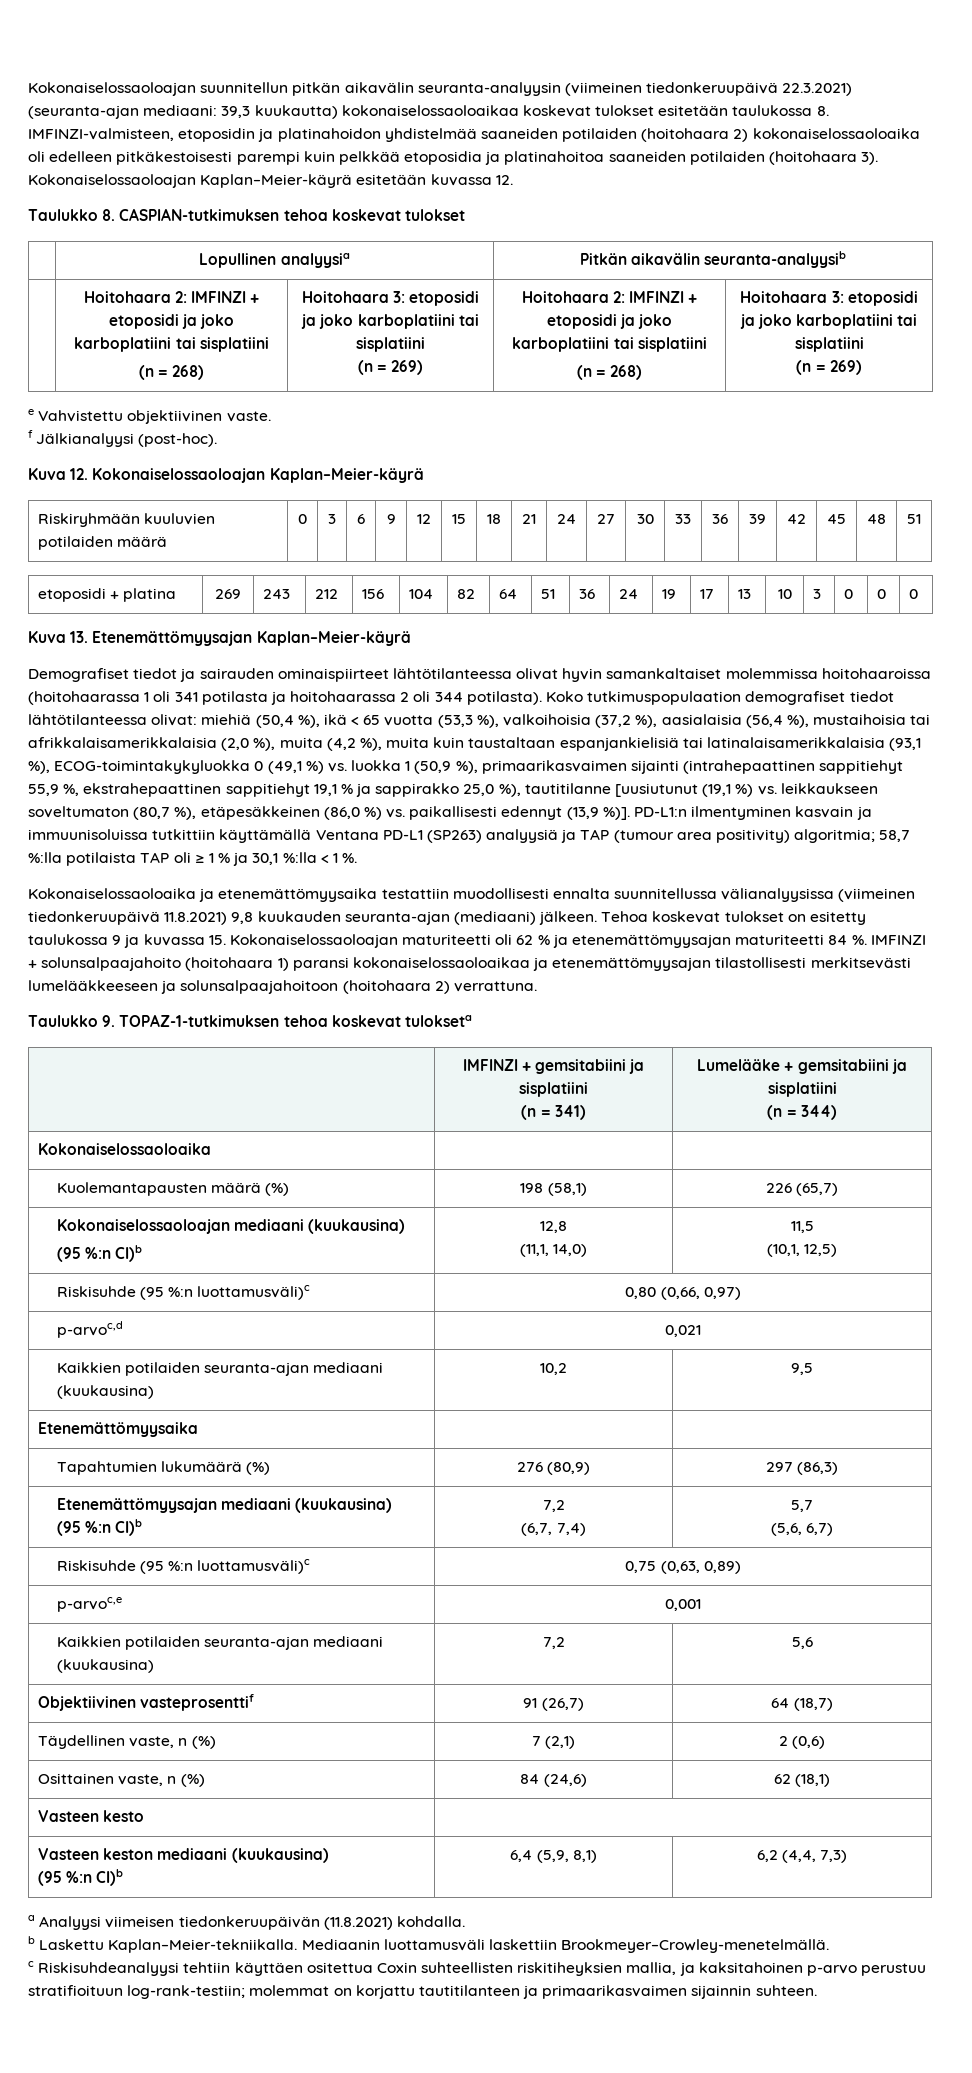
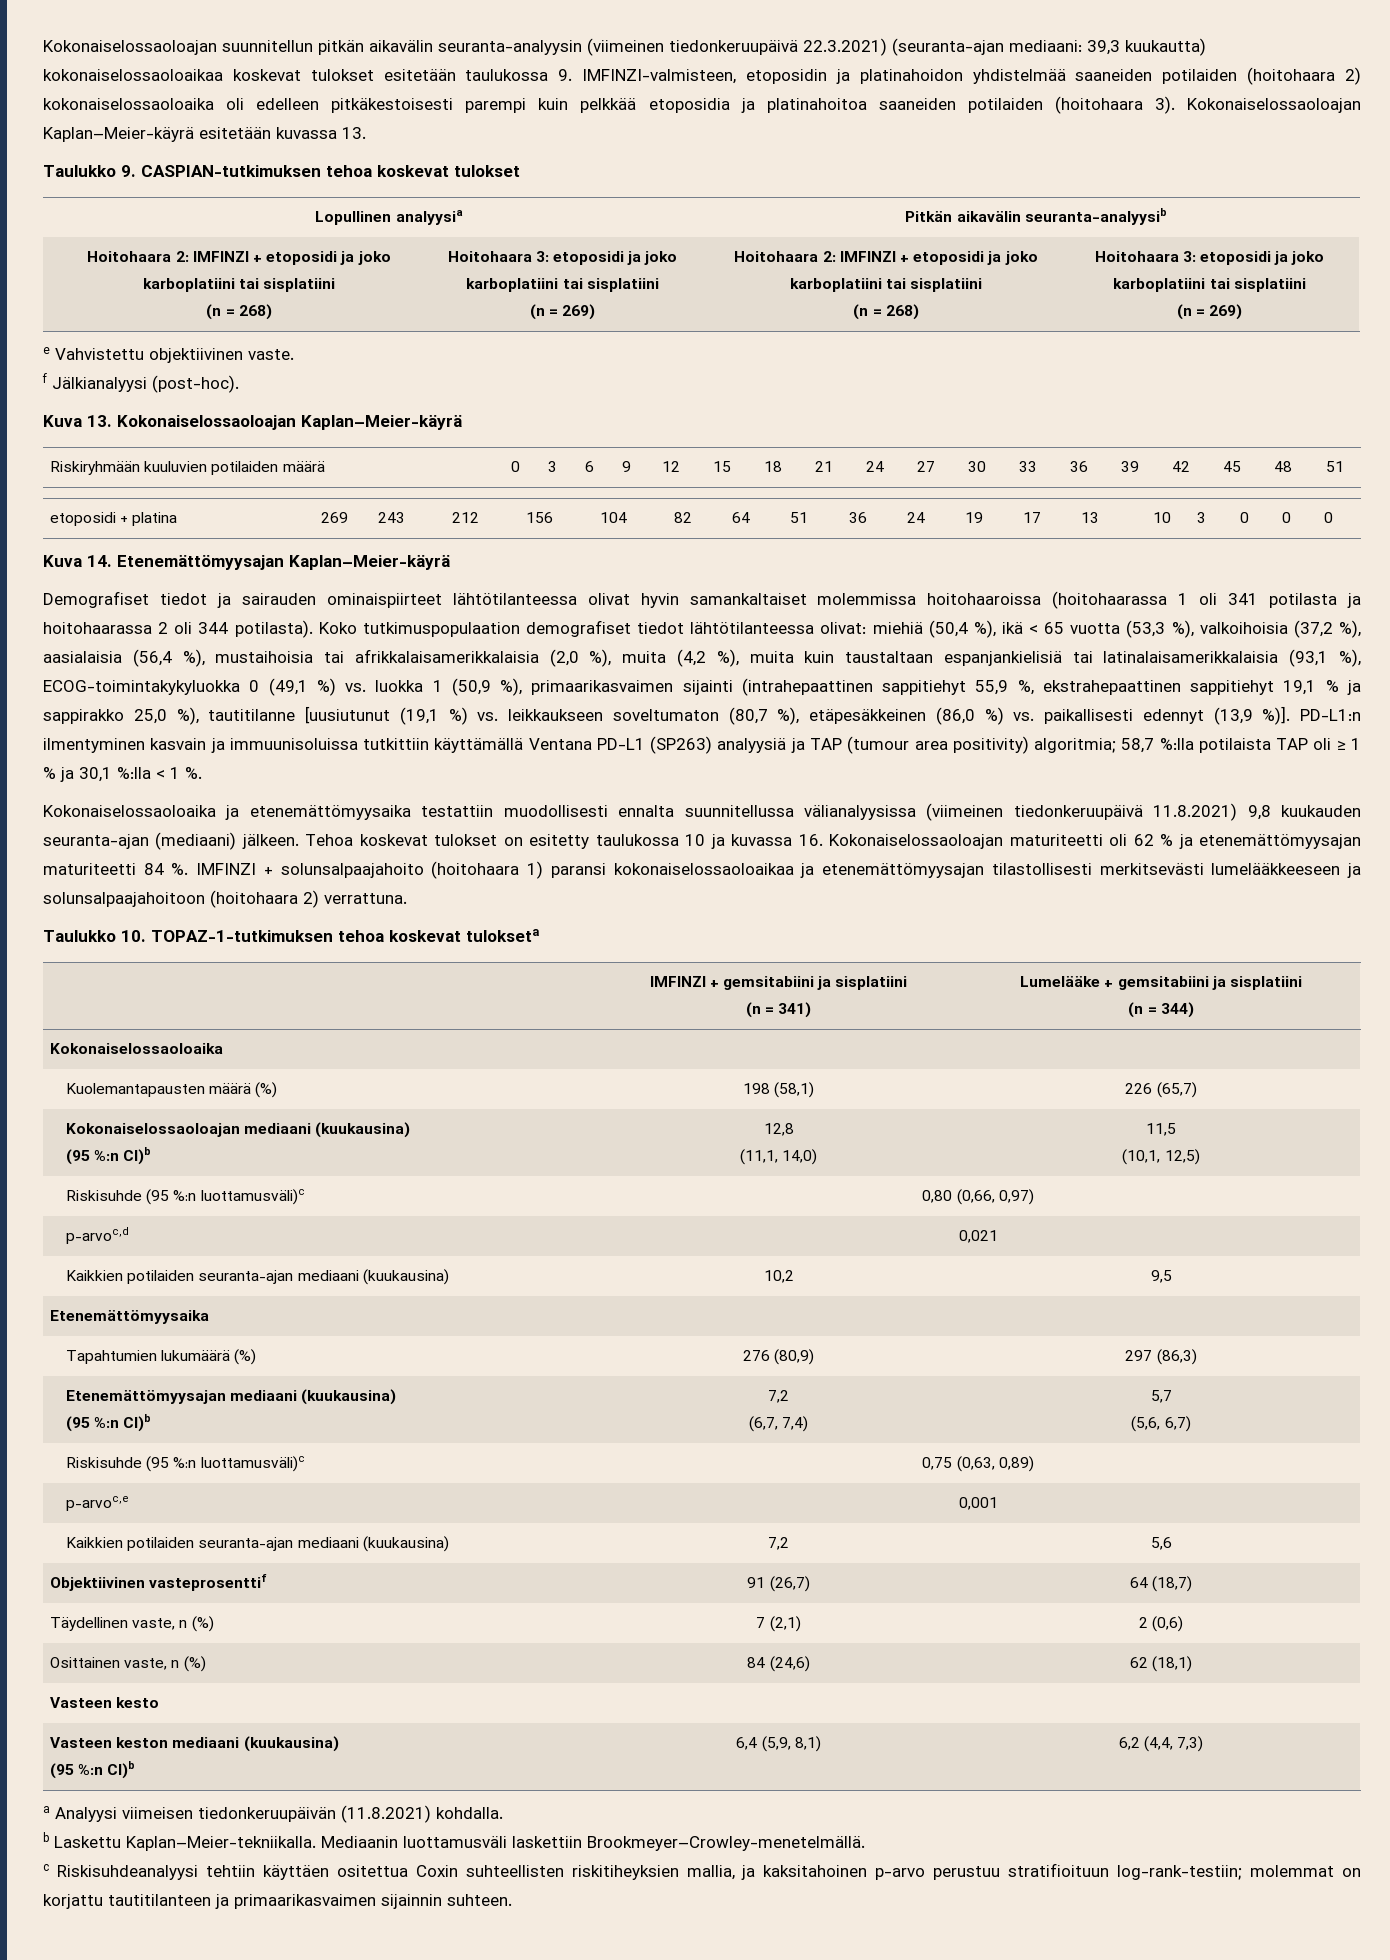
[816,106,829,116] 8. -> [558,69,573,81] 9.
[495,175,513,185] [28,209,116,221] 12. // Taulukko 8. -> [342,127,366,139] [43,165,136,177] 13. // Taulukko 9.
[70,468,89,480] 12. -> [87,415,112,427] 13.
[70,631,89,643] 13. -> [87,555,112,567] 14.
[112,935,122,945] 9 -> [685,834,706,846] 10
[208,935,226,945] 15. -> [798,834,823,846] 16.
[102,1015,116,1027] 9. -> [121,930,146,942] 10.

